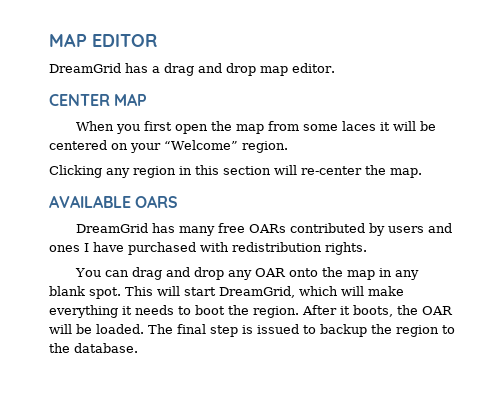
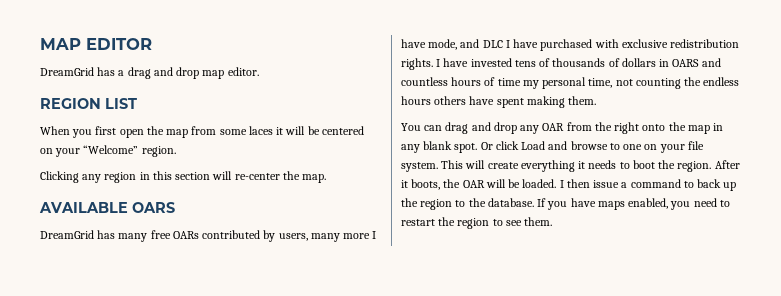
[49,93,148,106] CENTER MAP -> [40,98,137,109] REGION LIST
[387,223,452,233] [49,245,80,252] users and ones -> [278,231,377,242] [401,39,503,50] users, many more I have mode, and DLC
(229, 247) none -> [621,39,668,48] exclusive
(367, 248) none -> [436,58,721,67] [401,77,740,89] [401,96,597,108] I have invested tens of thousands of dollars in OARS and countless hours of time my personal time, not counting the endless hours others have spent making them.
(286, 272) none -> [566,122,640,134] from the right
[125,286,404,298] This will start DreamGrid, which will make -> [480,141,704,153] [401,160,519,172] Or click Load and browse to one on your file system. This will create
[148,324,367,337] The final step is issued to backup -> [559,179,737,191] I then issue a command to back up
(138, 348) none -> [537,198,730,210] [401,217,553,229] If you have maps enabled, you need to restart the region to see them.

